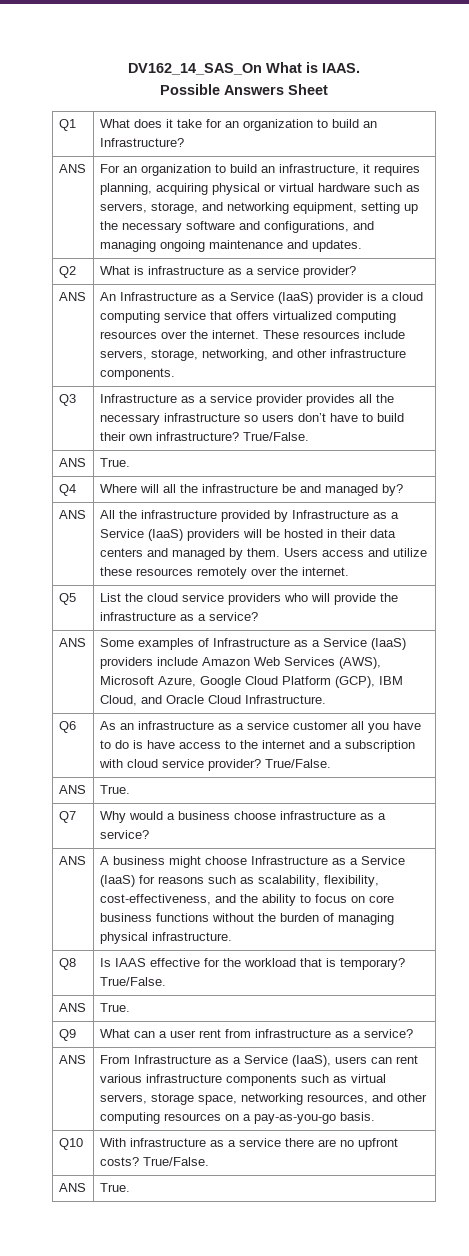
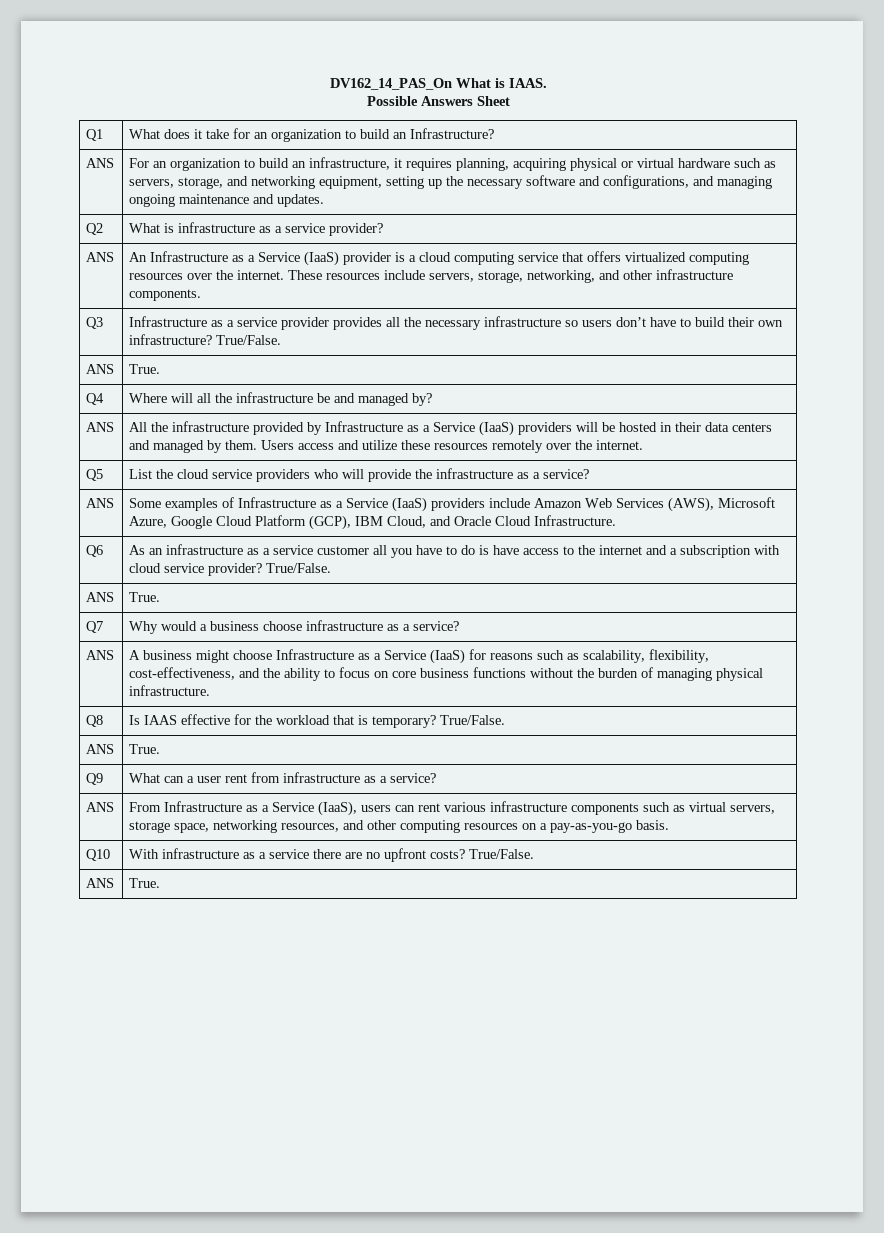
[128,63,262,75] DV162_14_SAS_On -> [329,78,452,90] DV162_14_PAS_On

